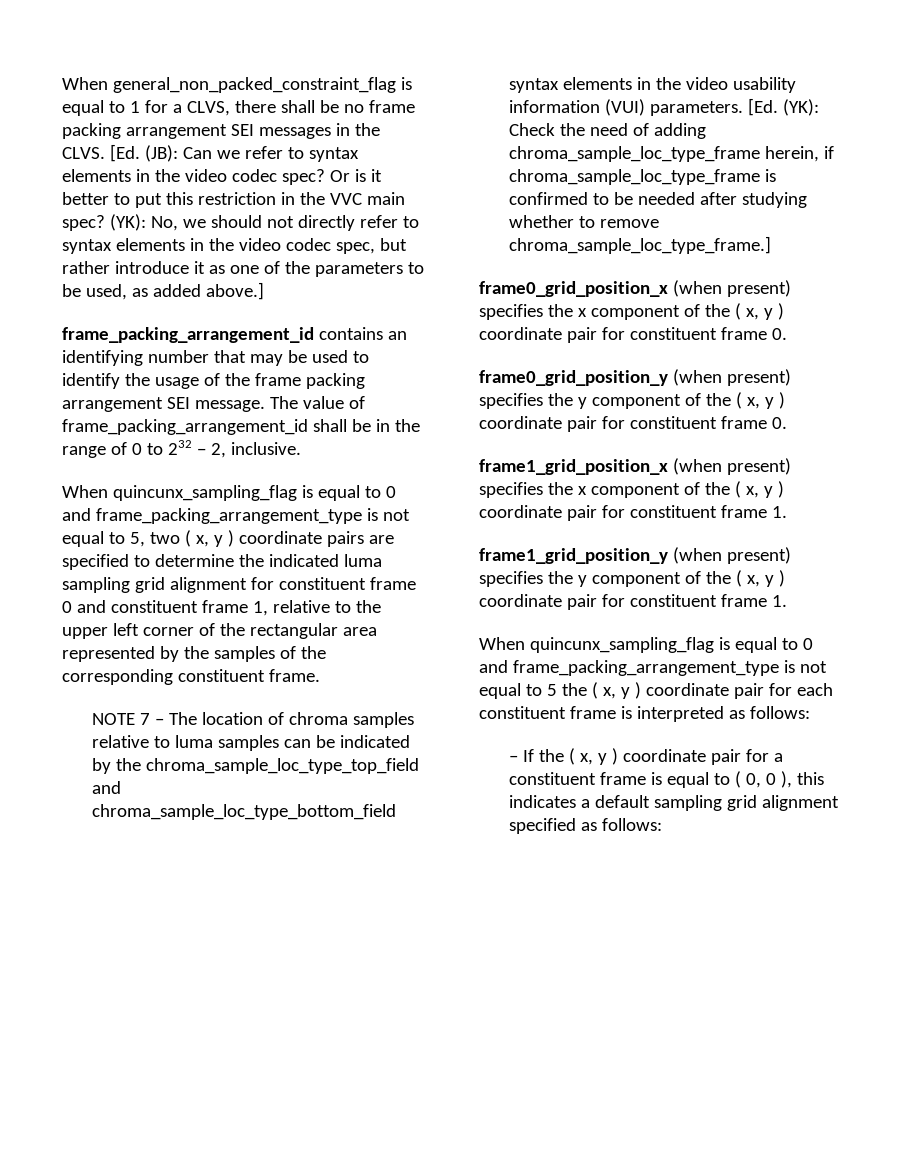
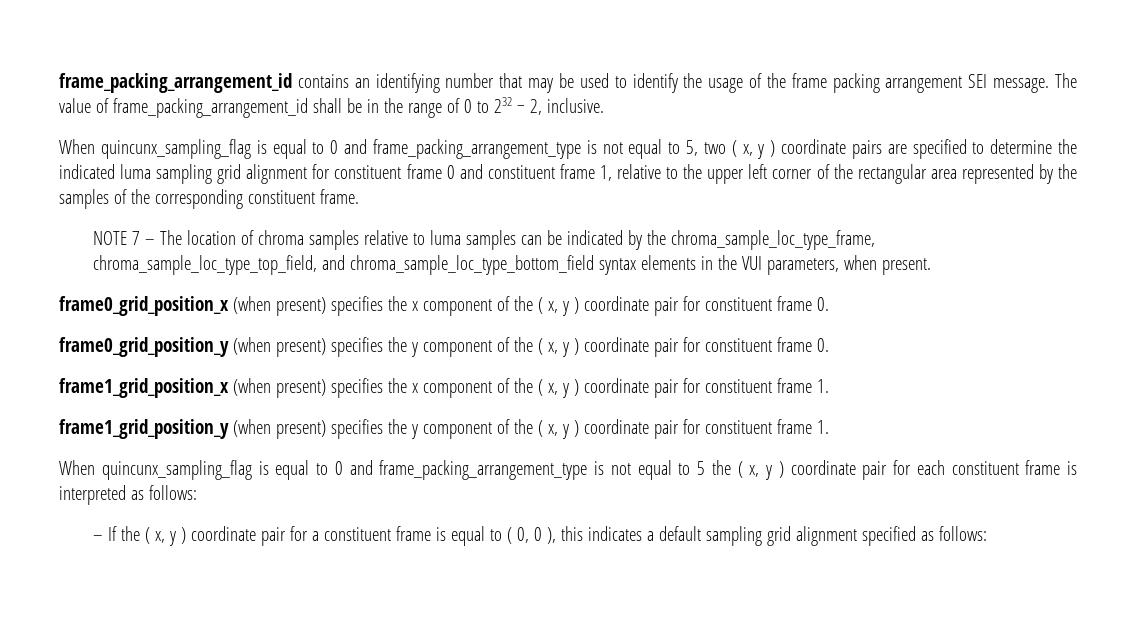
[62,77,412,93] [62,100,415,116] [62,123,380,139] [62,144,359,162] [62,169,382,185] [62,192,405,208] [62,214,419,231] [62,238,407,254] [62,261,424,277] [62,282,264,300] When general_non_packed_constraint_flag is equal to 1 for a CLVS, there shall be no frame packing arrangement SEI messages in the CLVS. [Ed. (JB): Can we refer to syntax elements in the video codec spec? Or is it better to put this restriction in the VVC main spec? (YK): No, we should not directly refer to syntax elements in the video codec spec, but rather introduce it as one of the parameters to be used, as added above.] // -> (59, 83) none
[146,758,420,774] chroma_sample_loc_type_top_field -> [670,230,875,250] [92,255,317,275] chroma_sample_loc_type_frame, chroma_sample_loc_type_top_field,
[686,77,797,93] [509,98,820,116] [509,123,707,139] [509,146,835,162] [509,169,777,185] [509,192,808,208] [509,215,660,228] [509,236,772,254] video usability information (VUI) parameters. [Ed. (YK): Check the need of adding chroma_sample_loc_type_frame herein, if chroma_sample_loc_type_frame is confirmed to be needed after studying whether to remove chroma_sample_loc_type_frame.] -> [741,255,931,275] VUI parameters, when present.

